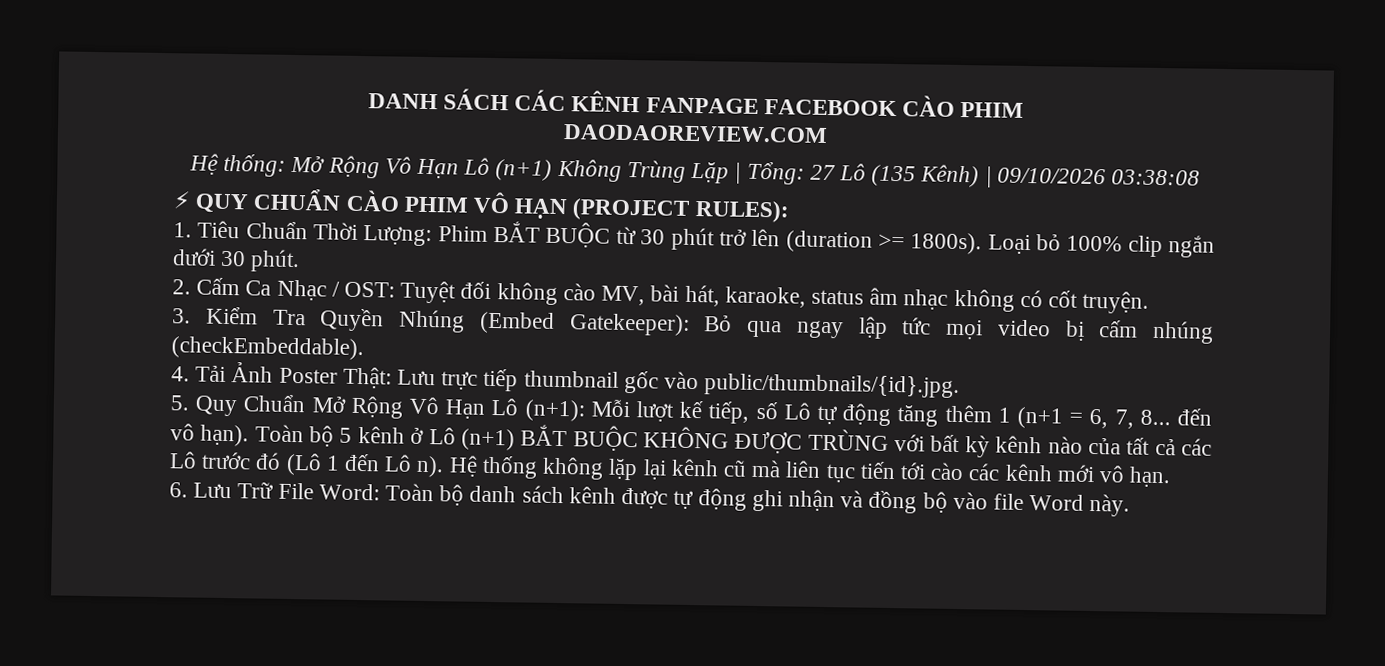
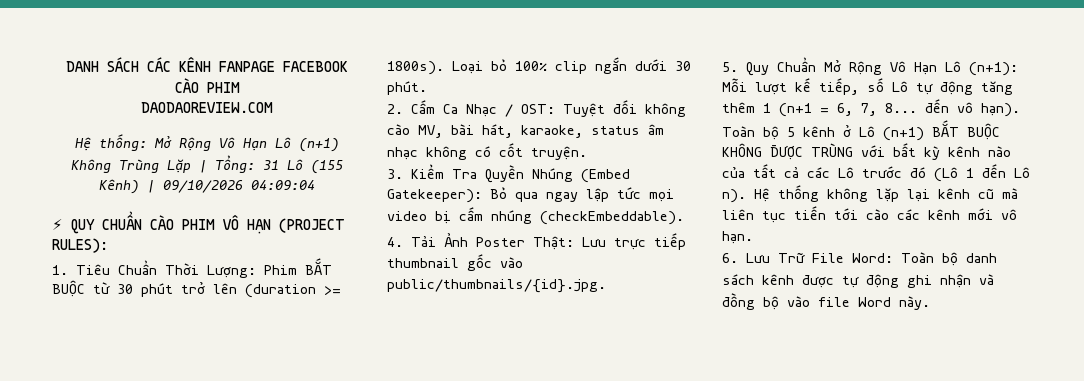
[809,163,917,187] 27 Lô (135 -> [263,159,343,174] 31 Lô (155
[1110,169,1200,186] 03:38:08 -> [251,180,315,190] 04:09:04

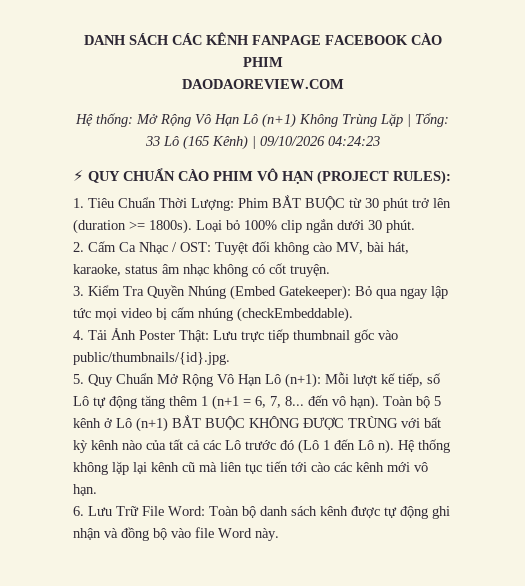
[263,159,343,174] 31 Lô (155 -> [144,135,209,150] 33 Lô (165
[251,180,315,190] 04:09:04 -> [327,136,380,146] 04:24:23

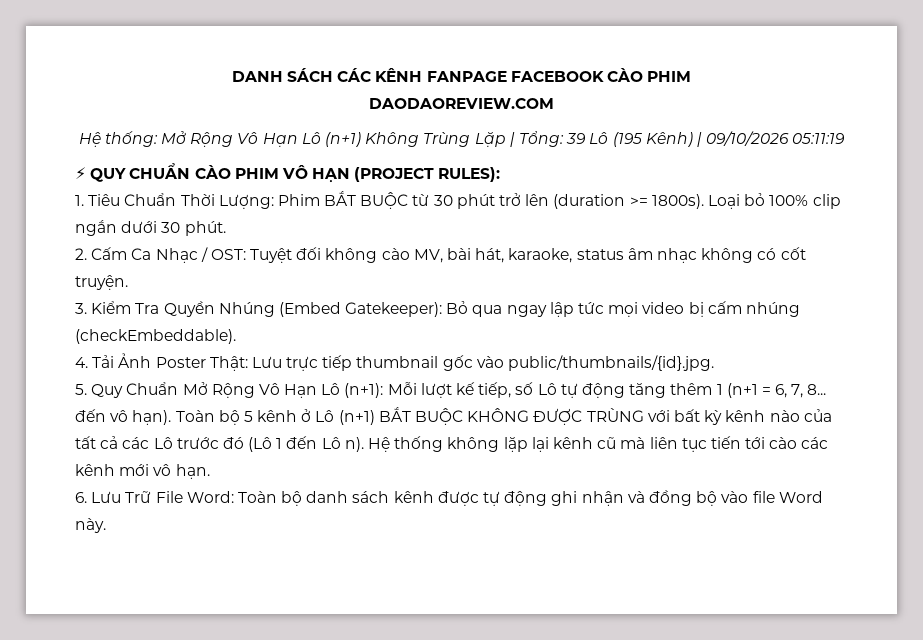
[144,135,209,150] 33 Lô (165 -> [566,132,642,147] 39 Lô (195
[327,136,380,146] 04:24:23 -> [792,133,846,144] 05:11:19

